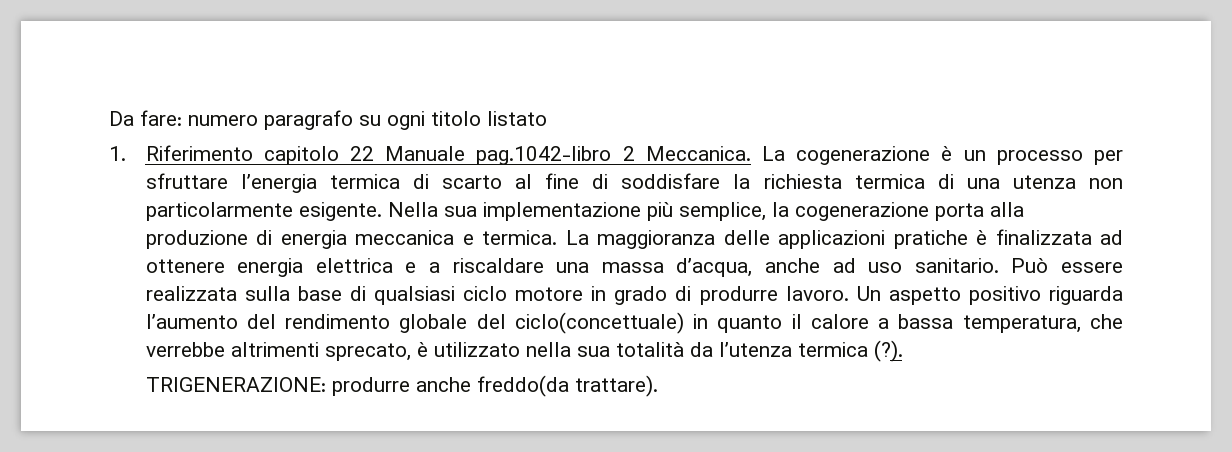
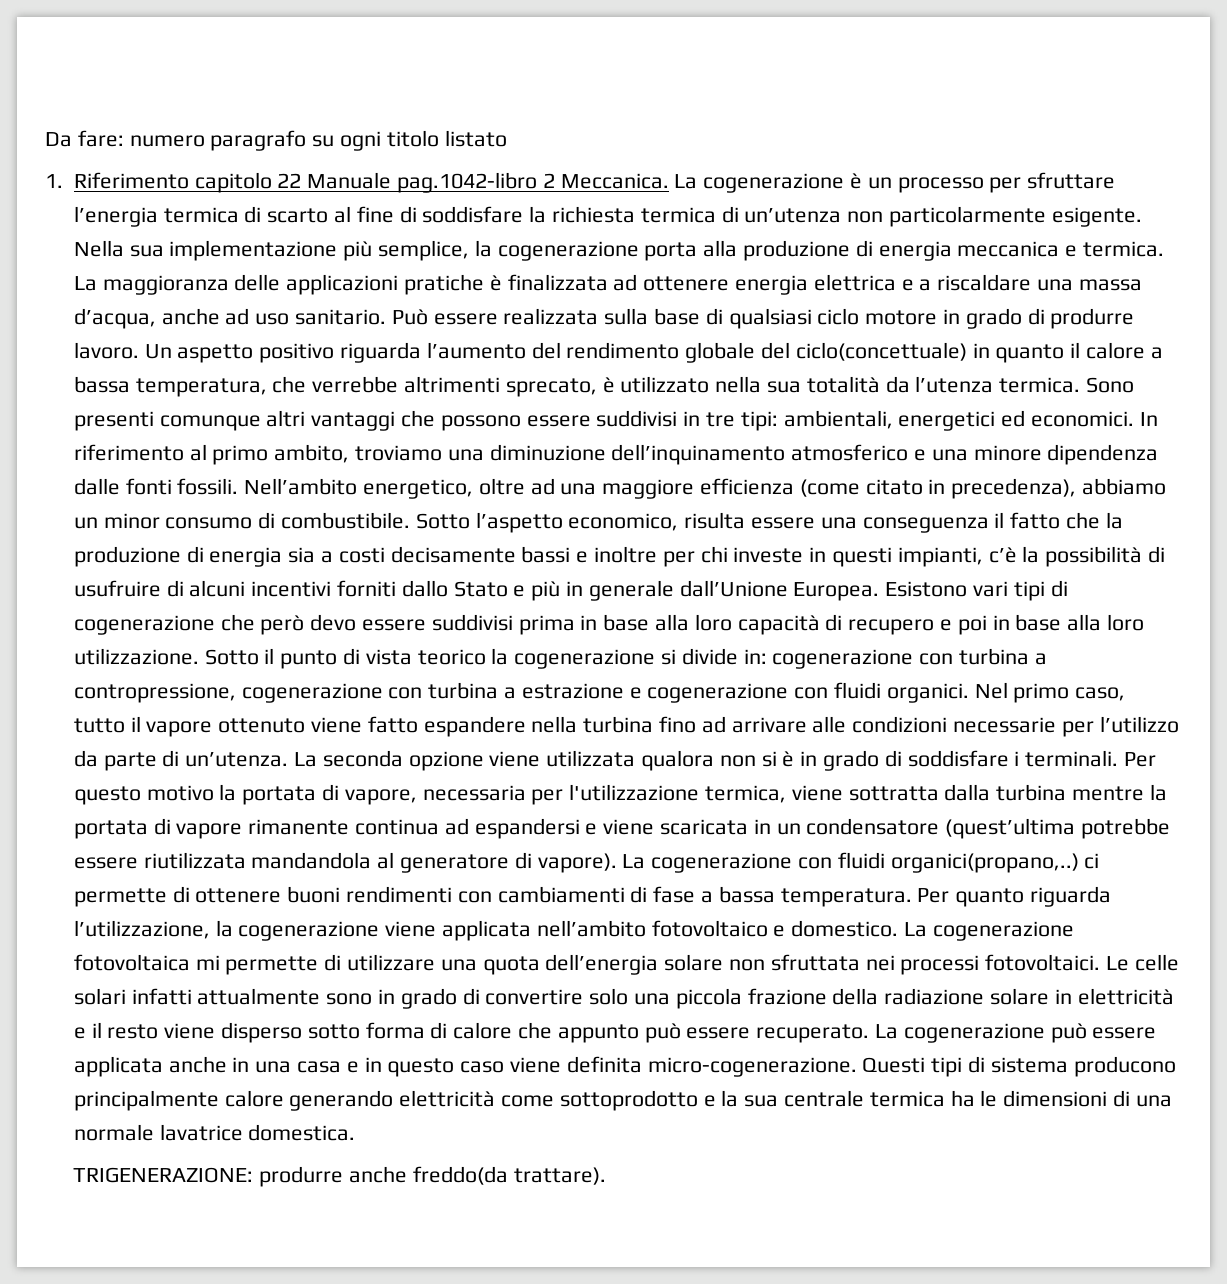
[966,175,1076,189] una utenza -> [744,208,842,223] un’utenza
[797,340,903,362] termica (?). -> [999,377,1135,393] [73,410,1158,431] [73,444,1159,465] [73,478,1167,499] [73,512,1123,533] [73,546,1166,567] [73,580,1068,601] [73,614,1145,635] [73,648,1047,669] [73,682,1126,703] [73,716,1179,737] [73,750,1157,771] [73,784,1167,805] [73,818,1171,839] [73,852,1100,873] [73,886,1112,907] [73,920,1074,941] [73,954,1179,975] [73,988,1174,1009] [73,1022,1157,1043] [73,1056,1176,1077] [73,1090,1172,1111] [73,1124,356,1141] termica. Sono presenti comunque altri vantaggi che possono essere suddivisi in tre tipi: ambientali, energetici ed economici. In riferimento al primo ambito, troviamo una diminuzione dell’inquinamento atmosferico e una minore dipendenza dalle fonti fossili. Nell’ambito energetico, oltre ad una maggiore efficienza (come citato in precedenza), abbiamo un minor consumo di combustibile. Sotto l’aspetto economico, risulta essere una conseguenza il fatto che la produzione di energia sia a costi decisamente bassi e inoltre per chi investe in questi impianti, c’è la possibilità di usufruire di alcuni incentivi forniti dallo Stato e più in generale dall’Unione Europea. Esistono vari tipi di cogenerazione che però devo essere suddivisi prima in base alla loro capacità di recupero e poi in base alla loro utilizzazione. Sotto il punto di vista teorico la cogenerazione si divide in: cogenerazione con turbina a contropressione, cogenerazione con turbina a estrazione e cogenerazione con fluidi organici. Nel primo caso, tutto il vapore ottenuto viene fatto espandere nella turbina fino ad arrivare alle condizioni necessarie per l’utilizzo da parte di un’utenza. La seconda opzione viene utilizzata qualora non si è in grado di soddisfare i terminali. Per questo motivo la portata di vapore, necessaria per l'utilizzazione termica, viene sottratta dalla turbina mentre la portata di vapore rimanente continua ad espandersi e viene scaricata in un condensatore (quest’ultima potrebbe essere riutilizzata mandandola al generatore di vapore). La cogenerazione con fluidi organici(propano,..) ci permette di ottenere buoni rendimenti con cambiamenti di fase a bassa temperatura. Per quanto riguarda l’utilizzazione, la cogenerazione viene applicata nell’ambito fotovoltaico e domestico. La cogenerazione fotovoltaica mi permette di utilizzare una quota dell’energia solare non sfruttata nei processi fotovoltaici. Le celle solari infatti attualmente sono in grado di convertire solo una piccola frazione della radiazione solare in elettricità e il resto viene disperso sotto forma di calore che appunto può essere recuperato. La cogenerazione può essere applicata anche in una casa e in questo caso viene definita micro-cogenerazione. Questi tipi di sistema producono principalmente calore generando elettricità come sottoprodotto e la sua centrale termica ha le dimensioni di una normale lavatrice domestica.

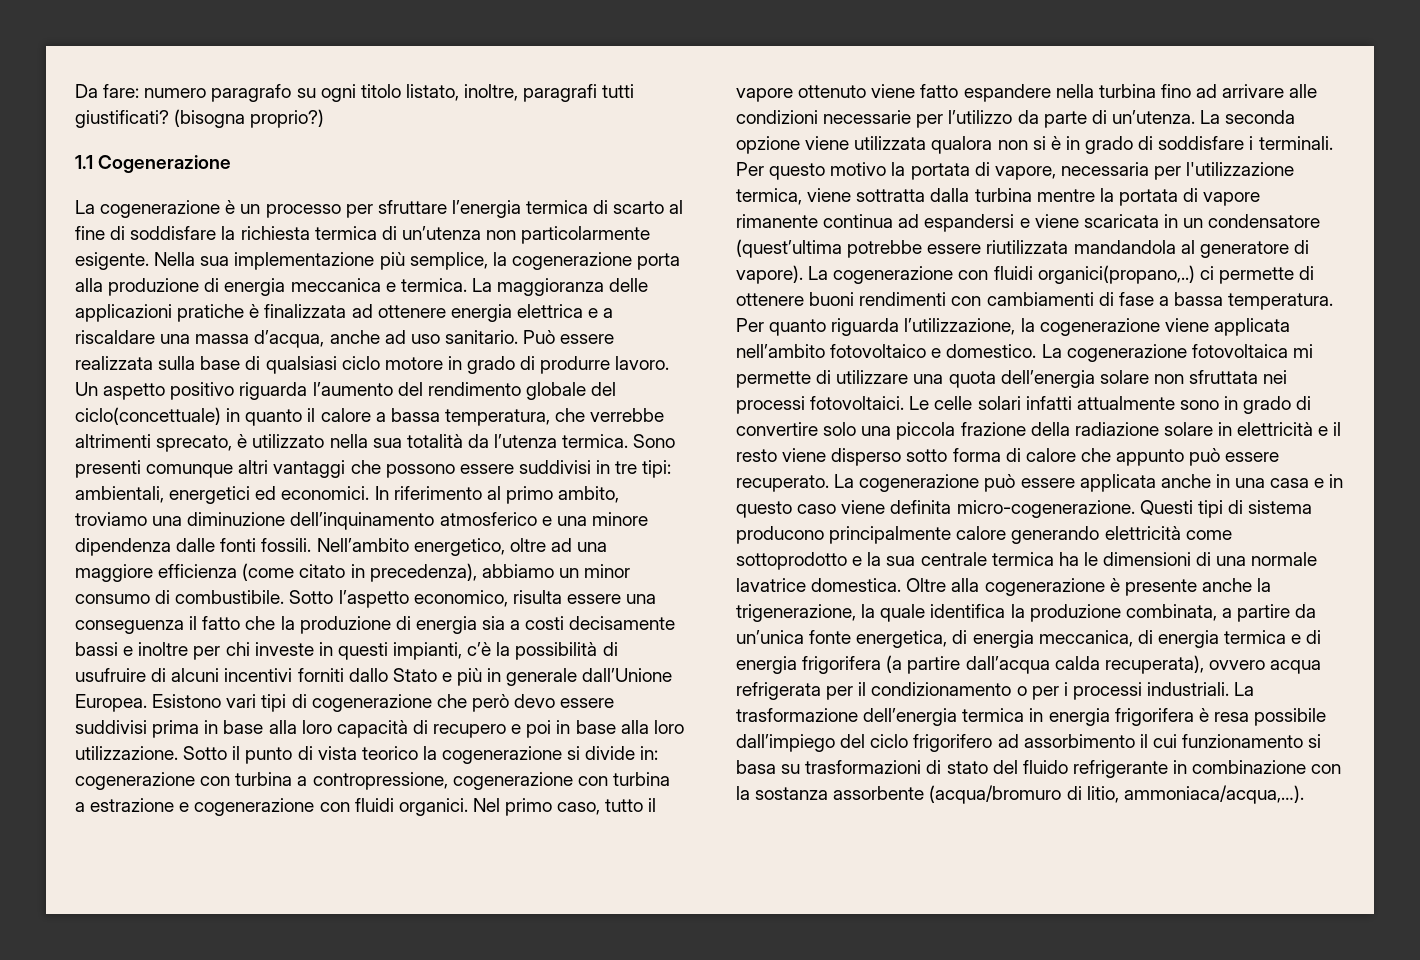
[444,130,507,147] [45,172,669,193] listato // 1. Riferimento capitolo 22 Manuale pag.1042-libro 2 Meccanica. -> [405,84,635,102] [75,109,325,128] [75,155,232,173] listato, inoltre, paragrafi tutti giustificati? (bisogna proprio?) // 1.1 Cogenerazione //
[73,1166,606,1187] // TRIGENERAZIONE: produrre anche freddo(da trattare). -> [906,578,1272,596] [736,604,1317,622] [736,630,1322,648] [736,655,1322,674] [736,682,1255,700] [736,708,1327,726] [736,734,1322,752] [736,760,1342,778] [736,785,1304,804] Oltre alla cogenerazione è presente anche la trigenerazione, la quale identifica la produzione combinata, a partire da un’unica fonte energetica, di energia meccanica, di energia termica e di energia frigorifera (a partire dall’acqua calda recuperata), ovvero acqua refrigerata per il condizionamento o per i processi industriali. La trasformazione dell’energia termica in energia frigorifera è resa possibile dall’impiego del ciclo frigorifero ad assorbimento il cui funzionamento si basa su trasformazioni di stato del fluido refrigerante in combinazione con la sostanza assorbente (acqua/bromuro di litio, ammoniaca/acqua,…).

